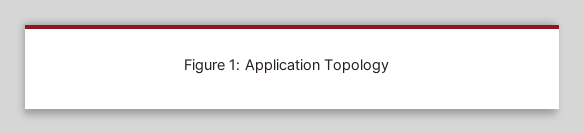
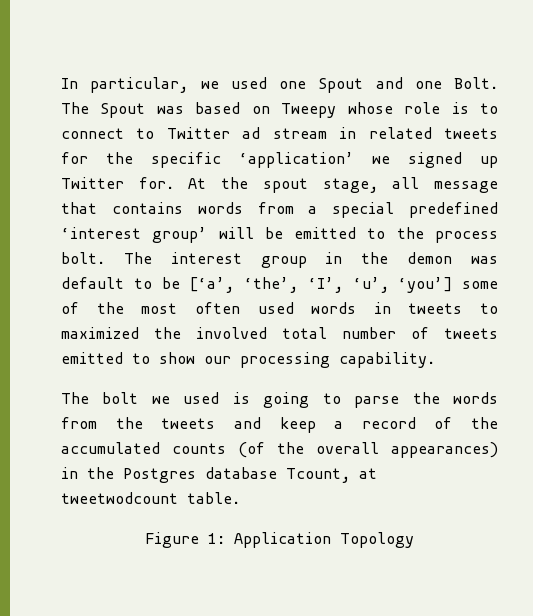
(184, 66) none -> [61,77,498,93] [61,102,499,118] [61,127,498,139] [61,152,498,168] [61,177,499,193] [61,202,498,218] [61,227,498,243] [61,252,498,268] [61,277,498,293] [61,302,498,314] [61,327,498,339] [61,352,435,368] [61,392,499,408] [61,417,498,433] [61,442,498,458] [61,467,377,483] [61,492,240,504] In particular, we used one Spout and one Bolt. The Spout was based on Tweepy whose role is to connect to Twitter ad stream in related tweets for the specific ‘application’ we signed up Twitter for. At the spout stage, all message that contains words from a special predefined ‘interest group’ will be emitted to the process bolt. The interest group in the demon was default to be [‘a’, ‘the’, ‘I’, ‘u’, ‘you’] some of the most often used words in tweets to maximized the involved total number of tweets emitted to show our processing capability. // The bolt we used is going to parse the words from the tweets and keep a record of the accumulated counts (of the overall appearances) in the Postgres database Tcount, at tweetwodcount table. //

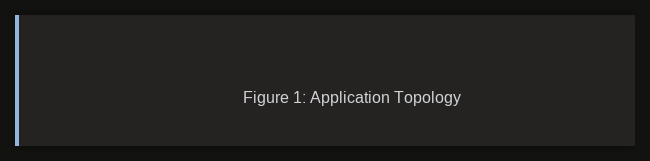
[61,77,498,93] [61,102,499,118] [61,127,498,139] [61,152,498,168] [61,177,499,193] [61,202,498,218] [61,227,498,243] [61,252,498,268] [61,277,498,293] [61,302,498,314] [61,327,498,339] [61,352,435,368] [61,392,499,408] [61,417,498,433] [61,442,498,458] [61,467,377,483] [61,492,240,504] In particular, we used one Spout and one Bolt. The Spout was based on Tweepy whose role is to connect to Twitter ad stream in related tweets for the specific ‘application’ we signed up Twitter for. At the spout stage, all message that contains words from a special predefined ‘interest group’ will be emitted to the process bolt. The interest group in the demon was default to be [‘a’, ‘the’, ‘I’, ‘u’, ‘you’] some of the most often used words in tweets to maximized the involved total number of tweets emitted to show our processing capability. // The bolt we used is going to parse the words from the tweets and keep a record of the accumulated counts (of the overall appearances) in the Postgres database Tcount, at tweetwodcount table. // -> (242, 98) none

